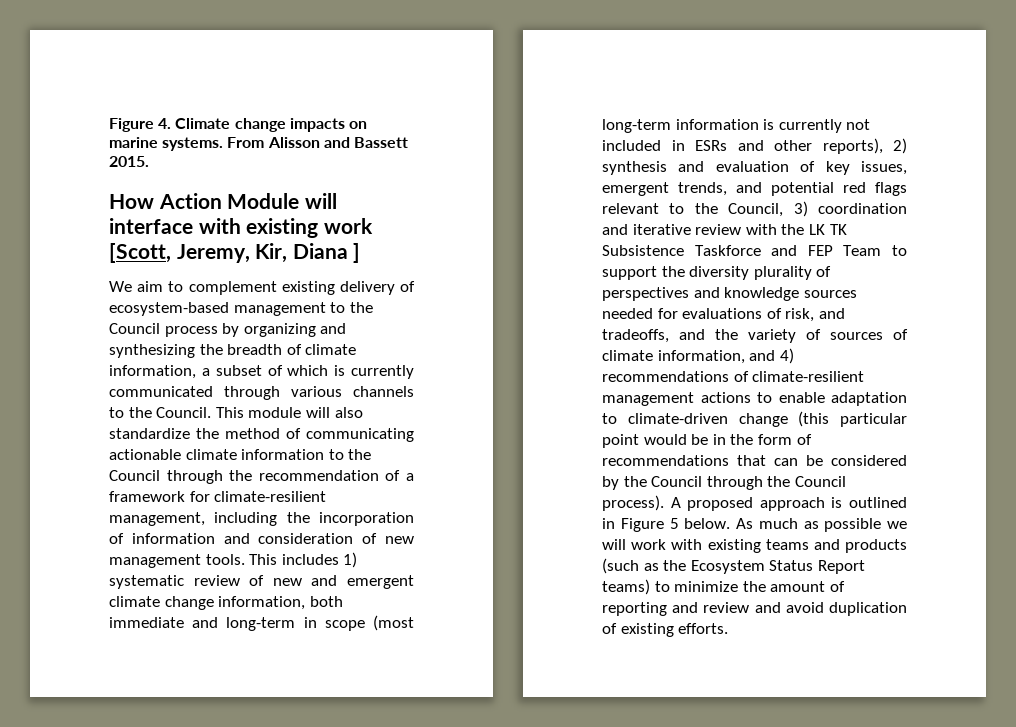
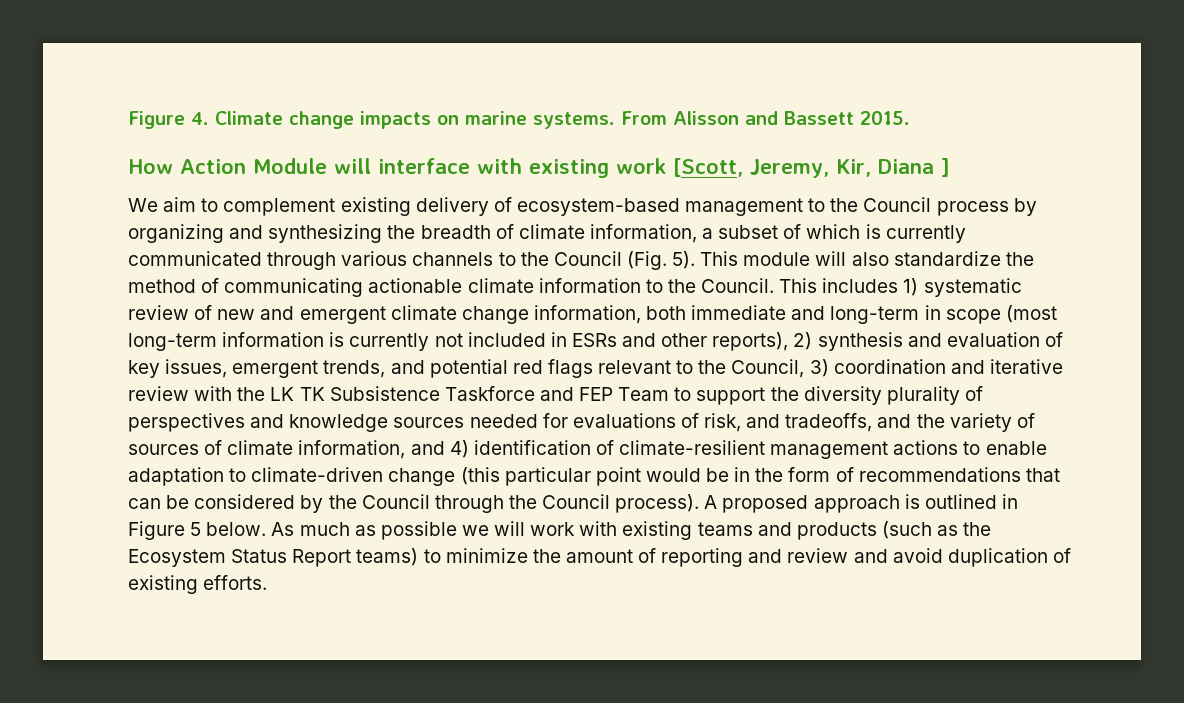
[156,407,212,418] Council. -> [553,251,696,270] Council (Fig. 5).
[109,470,414,484] [109,491,327,502] [109,512,414,526] [109,533,415,544] [109,554,245,568] Council through the recommendation of a framework for climate-resilient management, including the incorporation of information and consideration of new management tools. -> [701,278,775,293] Council.
[602,371,729,382] recommendations -> [473,440,591,455] identification

